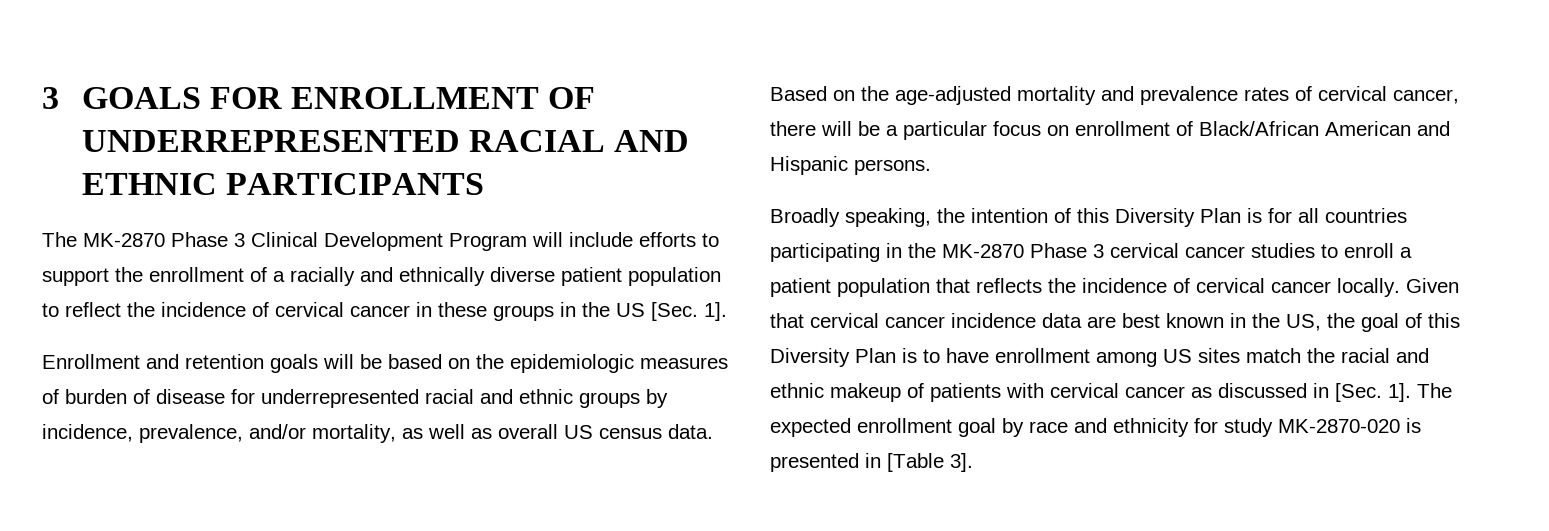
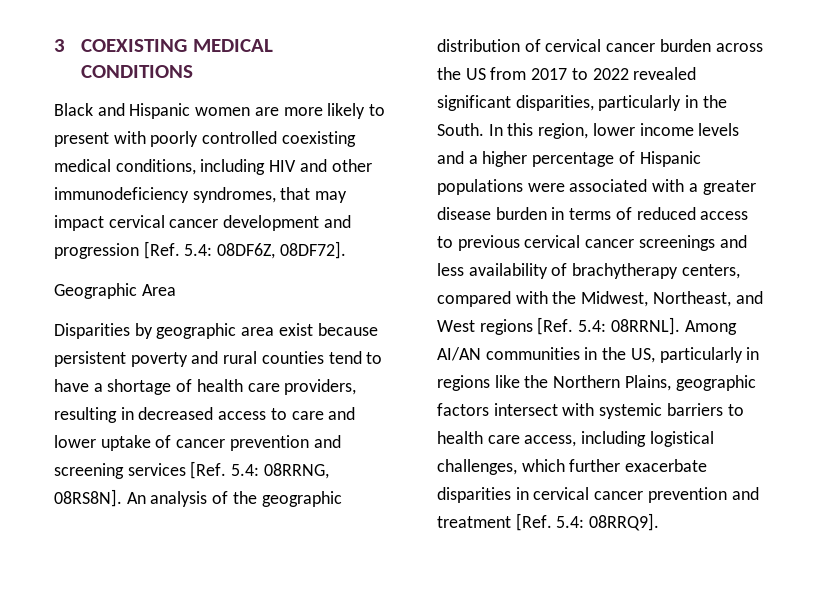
[42,87,596,109] [81,130,690,152] [81,173,485,195] [42,232,719,251] [42,267,721,286] [42,302,727,321] [42,354,728,373] [42,389,668,408] [42,424,713,443] [770,86,1459,105] [770,121,1450,140] [770,156,931,175] [770,208,1407,227] [770,243,1412,262] [770,278,1459,297] [770,313,1460,332] [770,348,1429,367] [770,383,1452,402] [770,418,1421,437] [770,453,973,472] 3 GOALS FOR ENROLLMENT OF UNDERREPRESENTED RACIAL AND ETHNIC PARTICIPANTS // The MK-2870 Phase 3 Clinical Development Program will include efforts to support the enrollment of a racially and ethnically diverse patient population to reflect the incidence of cervical cancer in these groups in the US [Sec. 1]. // Enrollment and retention goals will be based on the epidemiologic measures of burden of disease for underrepresented racial and ethnic groups by incidence, prevalence, and/or mortality, as well as overall US census data. Based on the age-adjusted mortality and prevalence rates of cervical cancer, there will be a particular focus on enrollment of Black/African American and Hispanic persons. // Broadly speaking, the intention of this Diversity Plan is for all countries participating in the MK-2870 Phase 3 cervical cancer studies to enroll a patient population that reflects the incidence of cervical cancer locally. Given that cervical cancer incidence data are best known in the US, the goal of this Diversity Plan is to have enrollment among US sites match the racial and ethnic makeup of patients with cervical cancer as discussed in [Sec. 1]. The expected enrollment goal by race and ethnicity for study MK-2870-020 is presented in [Table 3]. -> [54,39,273,52] [81,65,194,78] [54,103,386,119] [54,131,356,147] [54,159,372,175] [54,187,348,203] [54,215,351,231] [54,241,346,259] [54,283,176,299] [54,323,378,339] [54,351,383,367] [54,379,357,395] [54,407,356,423] [54,435,341,451] [54,461,329,479] [54,489,342,507] [437,39,763,52] [437,67,697,80] [437,95,727,111] [437,123,740,139] [437,151,701,167] [437,179,756,195] [437,207,749,220] [437,235,747,251] [437,263,740,279] [437,291,763,307] [437,317,737,335] [437,347,760,363] [437,375,756,391] [437,403,744,419] [437,431,714,447] [437,459,708,475] [437,487,759,503] [437,513,660,531] 3 COEXISTING MEDICAL CONDITIONS // Black and Hispanic women are more likely to present with poorly controlled coexisting medical conditions, including HIV and other immunodeficiency syndromes, that may impact cervical cancer development and progression [Ref. 5.4: 08DF6Z, 08DF72]. // Geographic Area // Disparities by geographic area exist because persistent poverty and rural counties tend to have a shortage of health care providers, resulting in decreased access to care and lower uptake of cancer prevention and screening services [Ref. 5.4: 08RRNG, 08RS8N]. An analysis of the geographic distribution of cervical cancer burden across the US from 2017 to 2022 revealed significant disparities, particularly in the South. In this region, lower income levels and a higher percentage of Hispanic populations were associated with a greater disease burden in terms of reduced access to previous cervical cancer screenings and less availability of brachytherapy centers, compared with the Midwest, Northeast, and West regions [Ref. 5.4: 08RRNL]. Among AI/AN communities in the US, particularly in regions like the Northern Plains, geographic factors intersect with systemic barriers to health care access, including logistical challenges, which further exacerbate disparities in cervical cancer prevention and treatment [Ref. 5.4: 08RRQ9].

